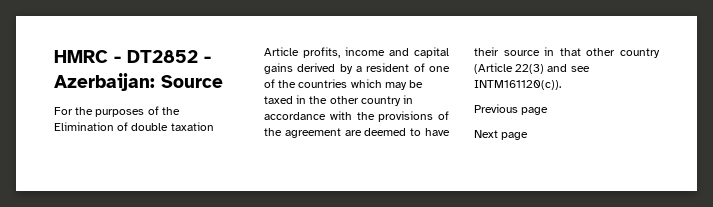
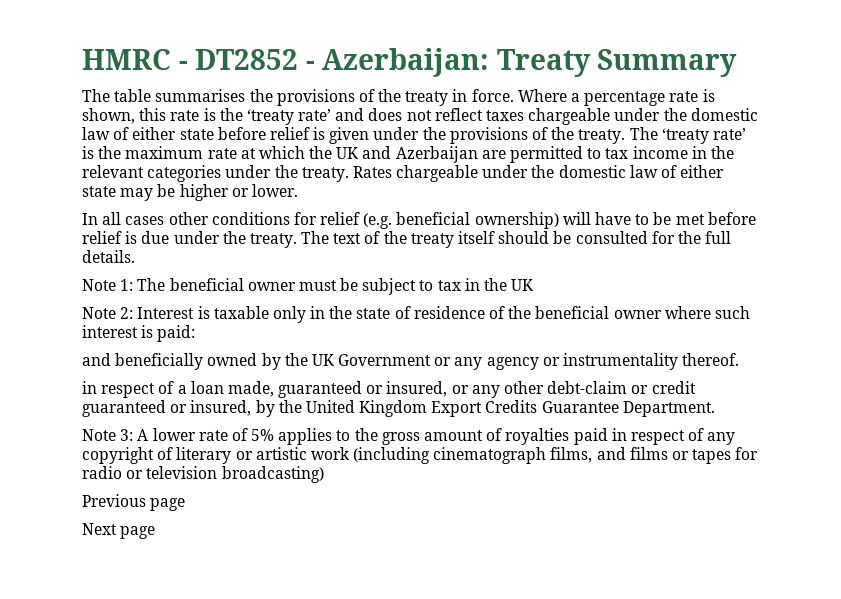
[161,75,223,88] [54,106,180,117] [54,122,214,131] [264,47,449,58] [264,63,450,74] [264,79,424,90] [264,95,414,106] [264,111,449,122] [264,128,450,138] [474,47,660,58] [474,63,590,74] [474,80,561,90] Source // For the purposes of the Elimination of double taxation Article profits, income and capital gains derived by a resident of one of the countries which may be taxed in the other country in accordance with the provisions of the agreement are deemed to have their source in that other country (Article 22(3) and see INTM161120(c)). -> [496,49,738,77] [82,89,715,106] [82,108,758,125] [82,127,746,144] [82,146,734,163] [82,165,725,182] [82,184,298,201] [82,212,756,229] [82,231,732,248] [82,250,135,263] [82,278,535,295] [82,306,750,323] [82,325,196,342] [82,353,740,370] [82,381,696,398] [82,400,715,417] [82,428,736,445] [82,447,759,464] [82,466,324,483] Treaty Summary // The table summarises the provisions of the treaty in force. Where a percentage rate is shown, this rate is the ‘treaty rate’ and does not reflect taxes chargeable under the domestic law of either state before relief is given under the provisions of the treaty. The ‘treaty rate’ is the maximum rate at which the UK and Azerbaijan are permitted to tax income in the relevant categories under the treaty. Rates chargeable under the domestic law of either state may be higher or lower. // In all cases other conditions for relief (e.g. beneficial ownership) will have to be met before relief is due under the treaty. The text of the treaty itself should be consulted for the full details. // Note 1: The beneficial owner must be subject to tax in the UK // Note 2: Interest is taxable only in the state of residence of the beneficial owner where such interest is paid: // and beneficially owned by the UK Government or any agency or instrumentality thereof. // in respect of a loan made, guaranteed or insured, or any other debt-claim or credit guaranteed or insured, by the United Kingdom Export Credits Guarantee Department. // Note 3: A lower rate of 5% applies to the gross amount of royalties paid in respect of any copyright of literary or artistic work (including cinematograph films, and films or tapes for radio or television broadcasting)

